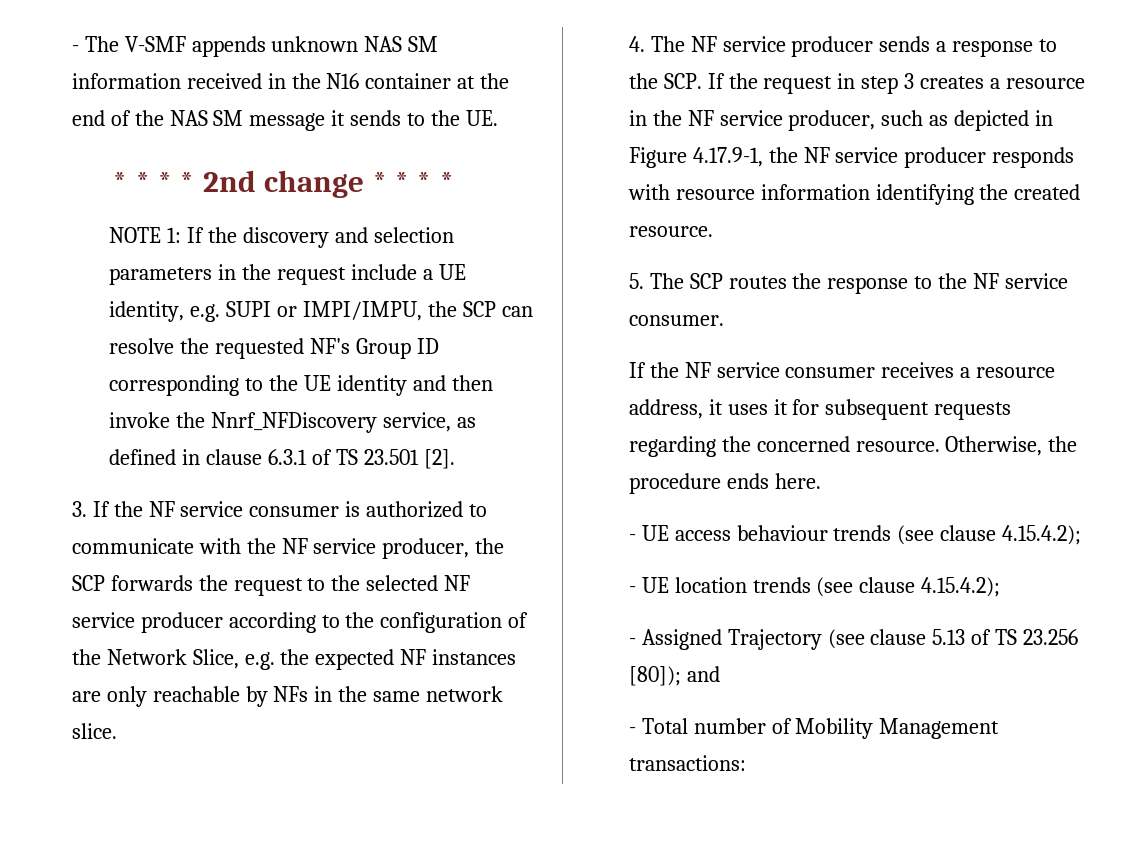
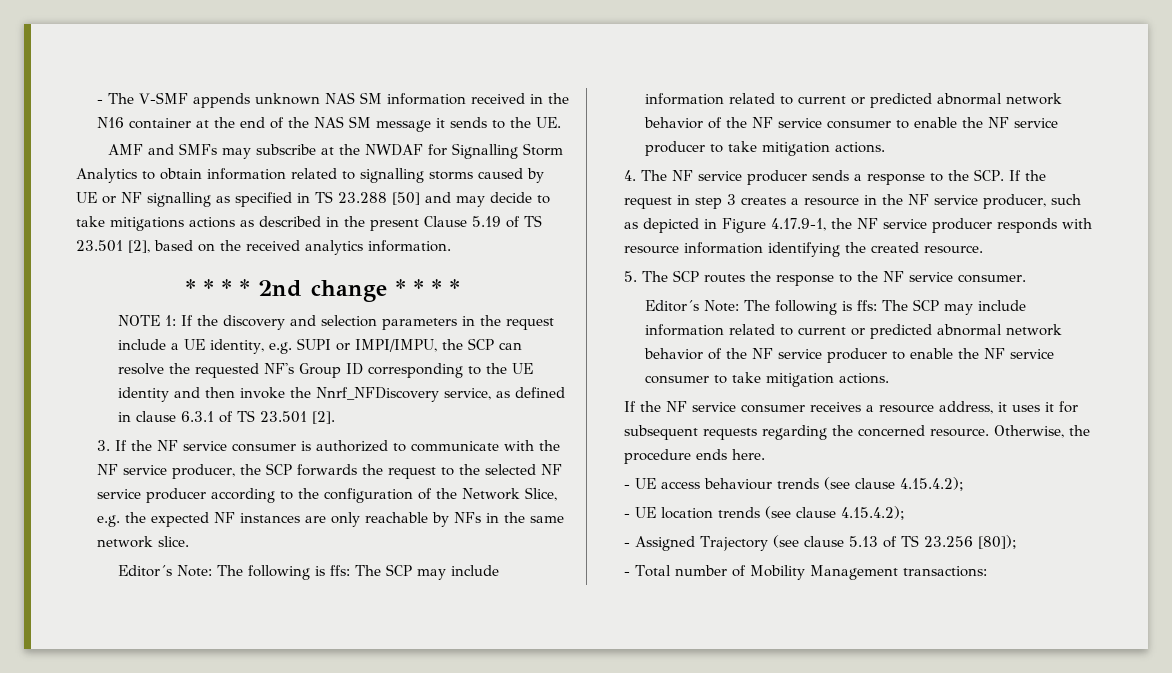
(499, 118) none -> [108,143,564,159] [76,168,544,183] [76,191,550,207] [76,215,542,231] [76,240,451,255] // AMF and SMFs may subscribe at the NWDAF for Signalling Storm Analytics to obtain information related to signalling storms caused by UE or NF signalling as specified in TS 23.288 [50] and may decide to take mitigations actions as described in the present Clause 5.19 of TS 23.501 [2], based on the received analytics information.
(117, 731) none -> [117,564,499,580] [644,93,1062,108] [643,117,1058,129] [644,141,885,156] // Editor´s Note: The following is ffs: The SCP may include information related to current or predicted abnormal network behavior of the NF service consumer to enable the NF service producer to take mitigation actions.
(724, 320) none -> [644,299,1026,315] [644,324,1062,339] [643,348,1054,363] [644,372,889,387] // Editor´s Note: The following is ffs: The SCP may include information related to current or predicted abnormal network behavior of the NF service producer to enable the NF service consumer to take mitigation actions.
[686,666,720,682] and -> (1017, 542) none

